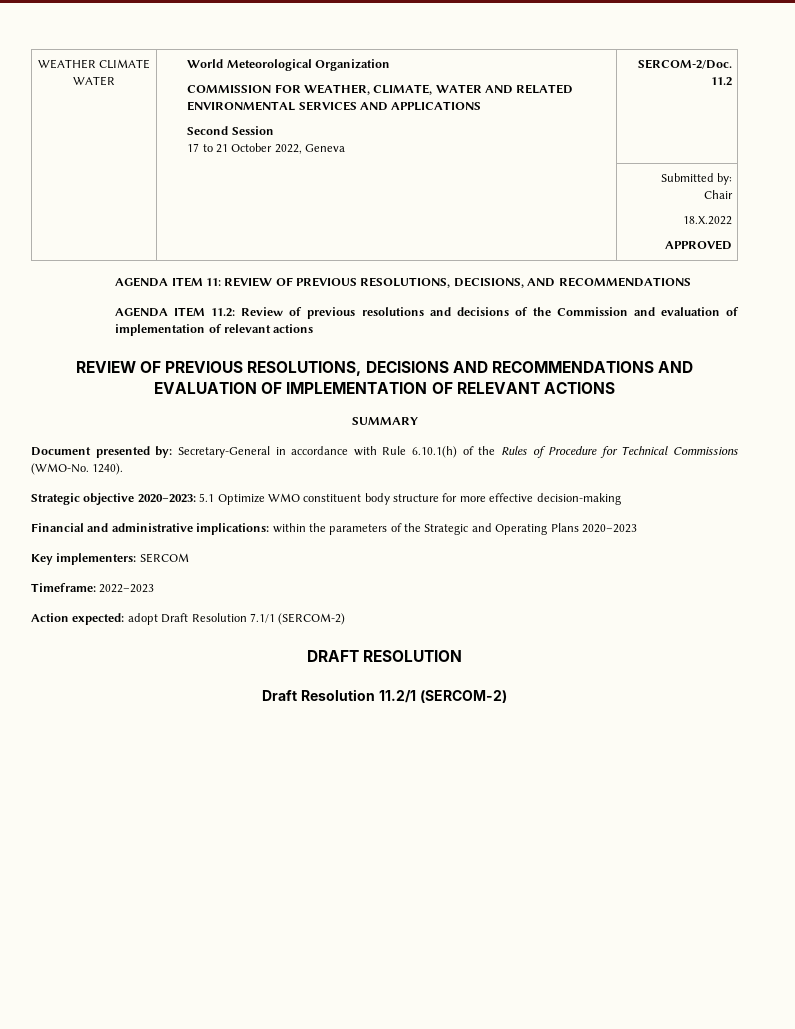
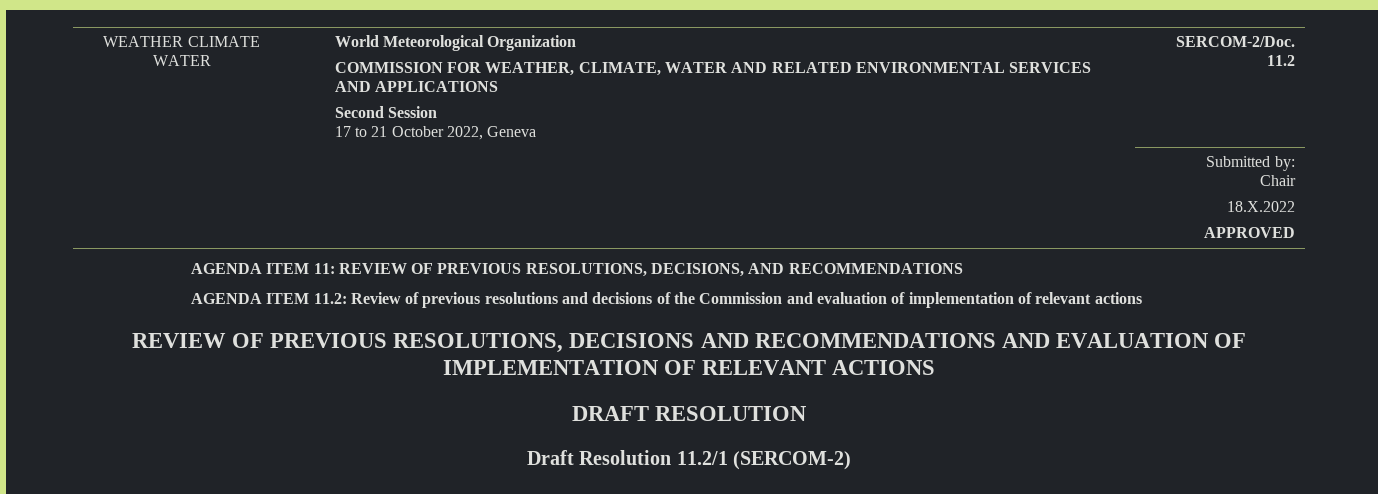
[351,417,418,425] [31,446,738,458] [31,463,124,475] [31,493,621,505] [31,523,637,535] [31,553,189,565] [31,583,155,593] [31,613,346,625] // SUMMARY // Document presented by: Secretary-General in accordance with Rule 6.10.1(h) of the Rules of Procedure for Technical Commissions (WMO-No. 1240). // Strategic objective 2020–2023: 5.1 Optimize WMO constituent body structure for more effective decision-making // Financial and administrative implications: within the parameters of the Strategic and Operating Plans 2020–2023 // Key implementers: SERCOM // Timeframe: 2022–2023 // Action expected: adopt Draft Resolution 7.1/1 (SERCOM-2) -> (936, 367) none

